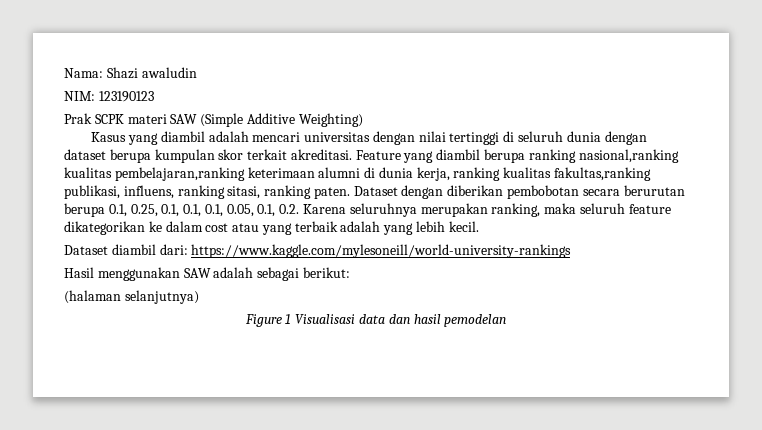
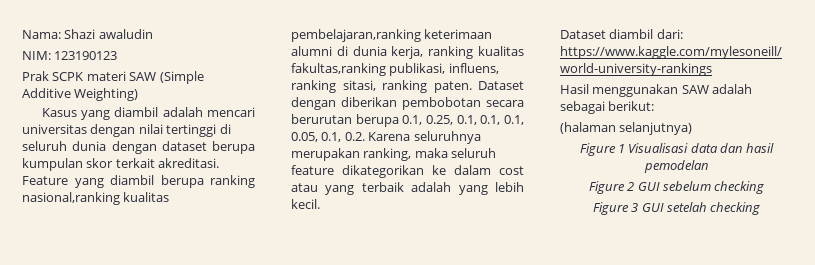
(507, 320) none -> [588,181,765,194] [592,202,761,215] // Figure 2 GUI sebelum checking // Figure 3 GUI setelah checking

